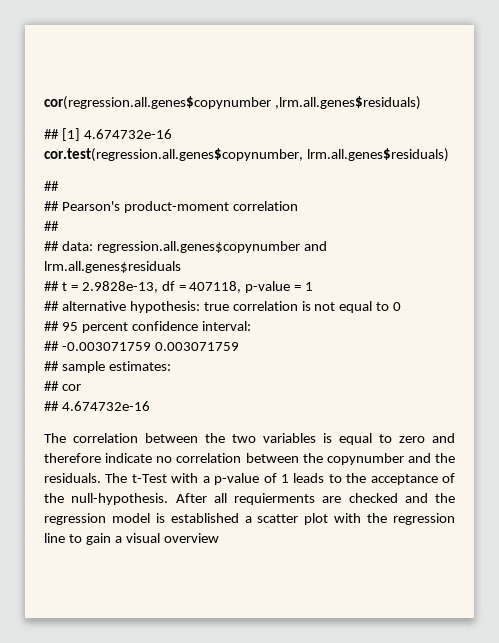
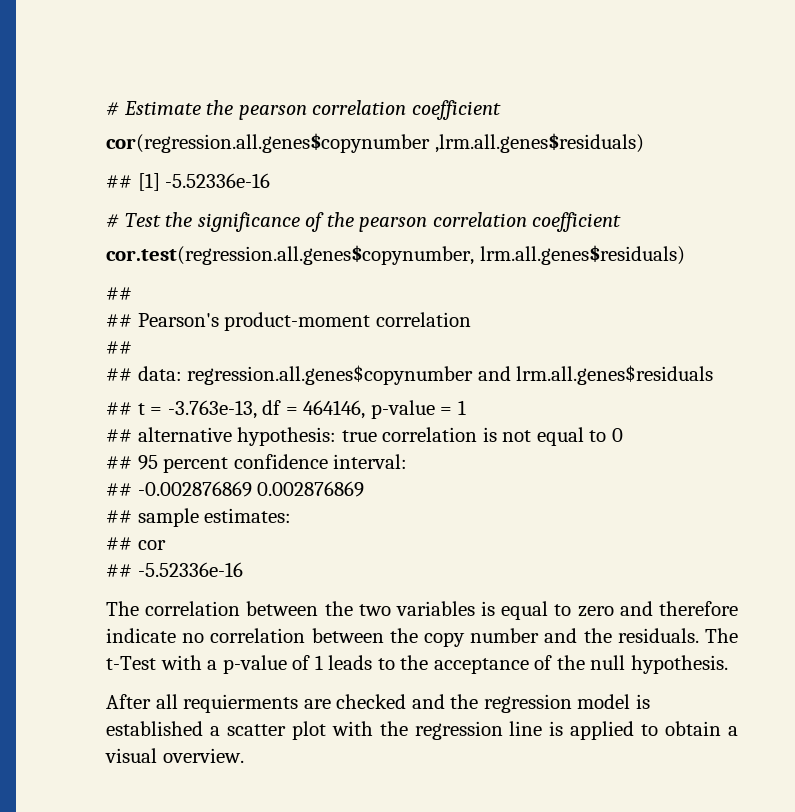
[44,96,421,110] [44,128,172,141] cor(regression.all.genes$copynumber ,lrm.all.genes$residuals) // ## [1] 4.674732e-16 -> [106,100,501,120] [106,133,644,153] [106,173,271,191] [106,212,622,232] # Estimate the pearson correlation coefficient // cor(regression.all.genes$copynumber ,lrm.all.genes$residuals) // ## [1] -5.52336e-16 // # Test the significance of the pearson correlation coefficient
[81,281,158,293] 2.9828e-13, -> [167,400,257,419] -3.763e-13,
[189,281,242,293] 407118, -> [303,400,366,419] 464146,
[61,342,239,351] -0.003071759 0.003071759 -> [137,481,365,497] -0.002876869 0.002876869
[61,401,150,411] 4.674732e-16 -> [137,562,243,577] -5.52336e-16
[326,453,404,465] copynumber -> [424,628,540,647] copy number
[71,493,169,505] null-hypothesis. -> [590,655,728,674] null hypothesis. //
[68,533,111,545] to gain -> [549,721,722,740] is applied to obtain
[163,533,219,543] overview -> [162,748,244,763] overview.

